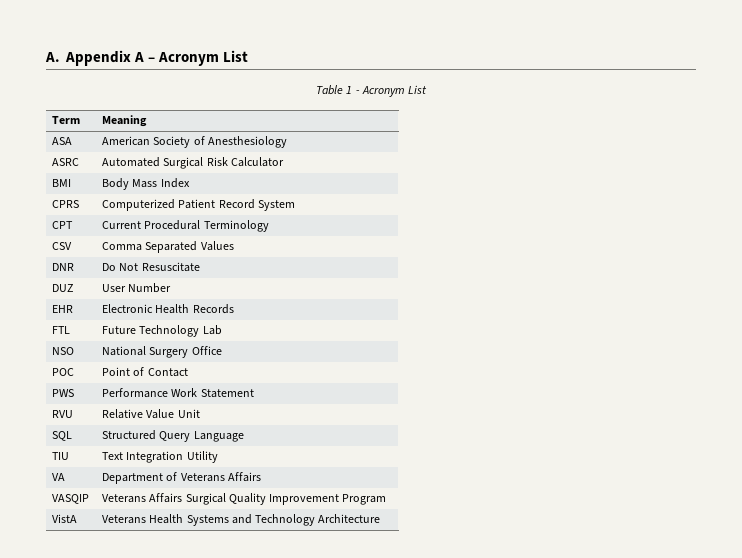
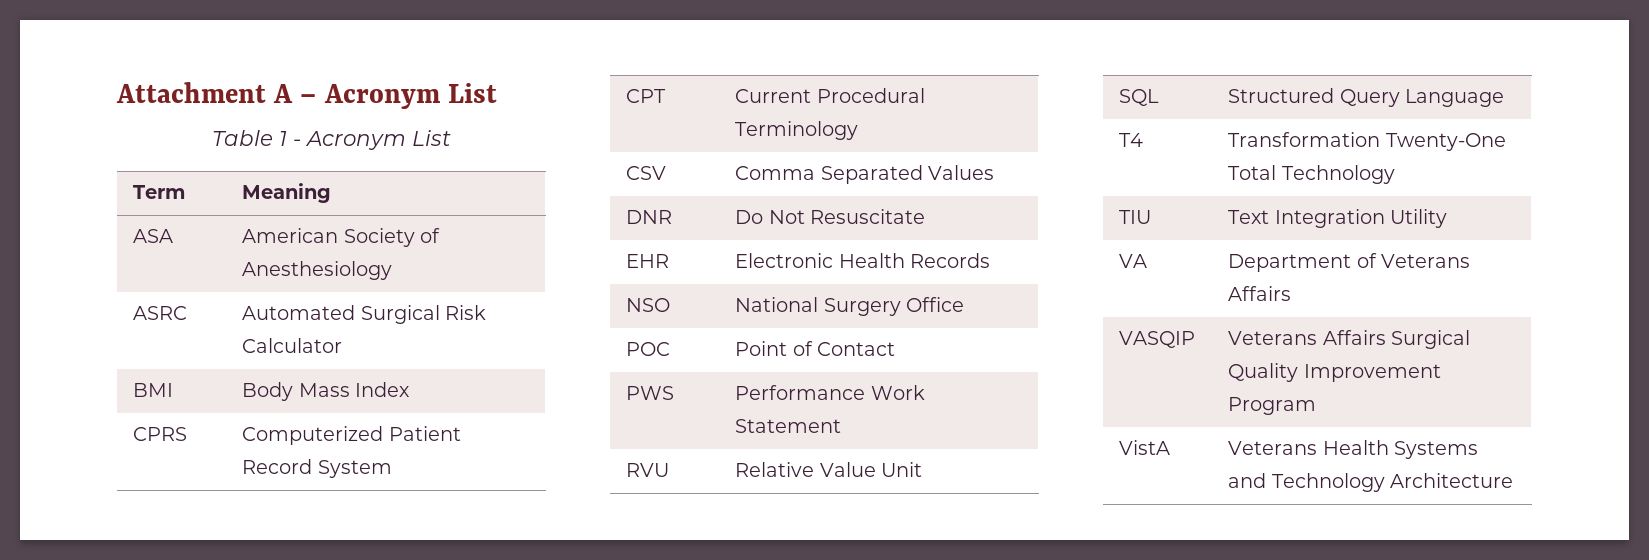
[45,50,131,66] A. Appendix -> [116,82,266,103] Attachment
[52,284,74,292] [102,283,172,293] // DUZ | User Number -> (925, 216) none
[52,326,71,334] [102,325,222,337] // FTL | Future Technology Lab -> (990, 260) none
(244, 436) none -> [1119,133,1144,147] [1228,132,1506,151] [1228,165,1395,184] // T4 | Transformation Twenty-One Total Technology

